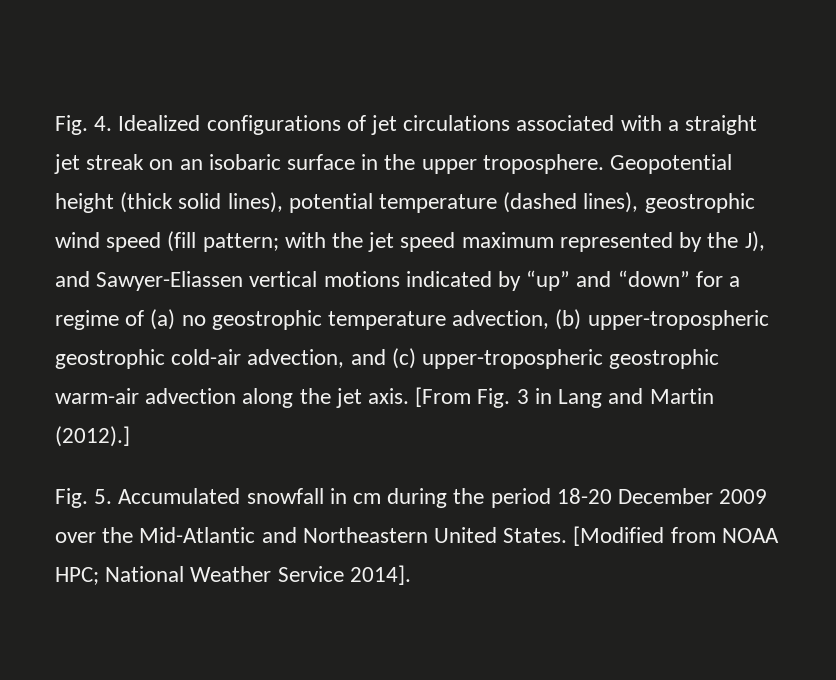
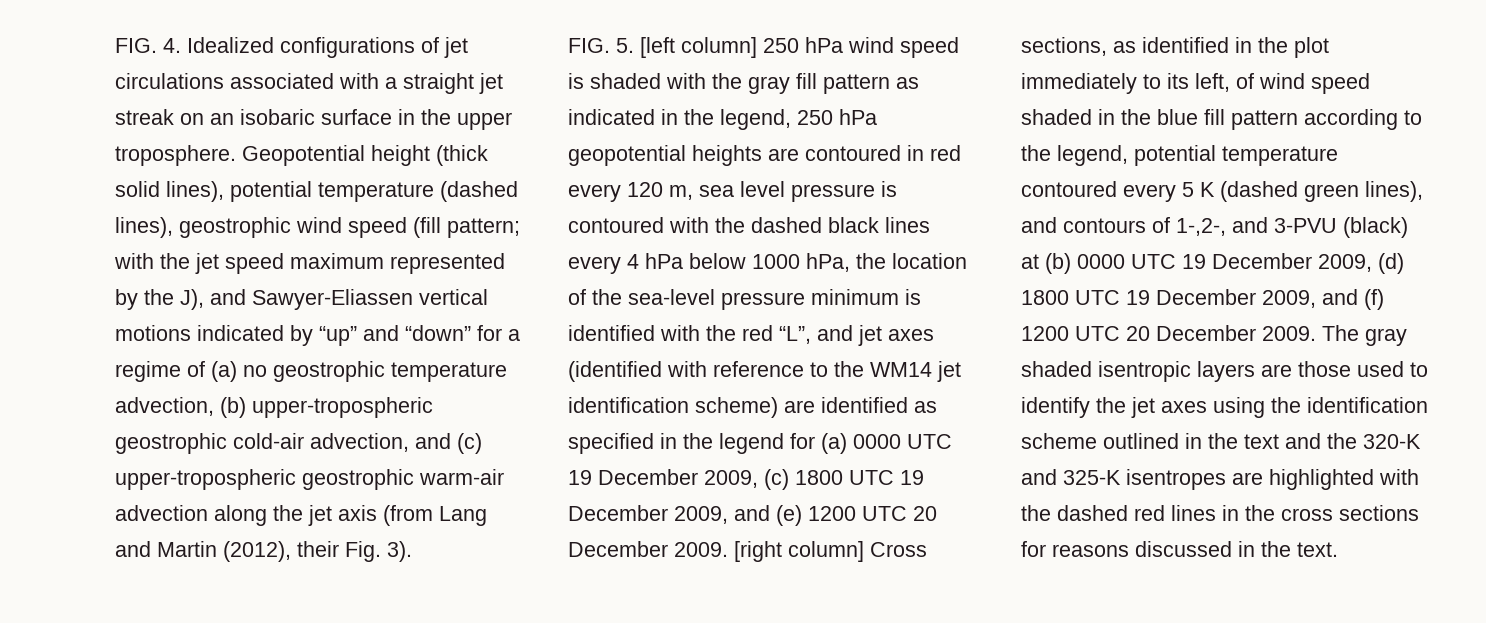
[55,115,88,135] Fig. -> [115,38,157,53] FIG.
[368,387,714,408] [55,426,130,447] [55,488,768,508] [55,526,779,546] [55,565,411,585] axis. [From Fig. 3 in Lang and Martin (2012).] // Fig. 5. Accumulated snowfall in cm during the period 18-20 December 2009 over the Mid-Atlantic and Northeastern United States. [Modified from NOAA HPC; National Weather Service 2014]. -> [338,505,487,526] [115,541,412,562] [568,37,959,58] [568,73,919,94] [568,109,877,130] [568,145,961,166] [568,181,897,202] [568,217,930,233] [568,253,967,274] [568,289,921,310] [568,325,934,346] [568,361,961,382] [568,397,937,418] [568,433,952,454] [568,469,924,490] [568,505,937,526] [568,541,927,562] [1021,37,1329,58] [1021,73,1370,94] [1021,109,1422,130] [1021,145,1338,166] [1021,181,1423,202] [1021,217,1408,238] [1021,253,1404,274] [1021,289,1384,310] [1021,325,1407,346] [1021,361,1428,382] [1021,397,1428,418] [1021,433,1421,449] [1021,469,1419,490] [1021,505,1419,521] [1021,541,1338,557] axis (from Lang and Martin (2012), their Fig. 3). // FIG. 5. [left column] 250 hPa wind speed is shaded with the gray fill pattern as indicated in the legend, 250 hPa geopotential heights are contoured in red every 120 m, sea level pressure is contoured with the dashed black lines every 4 hPa below 1000 hPa, the location of the sea-level pressure minimum is identified with the red “L”, and jet axes (identified with reference to the WM14 jet identification scheme) are identified as specified in the legend for (a) 0000 UTC 19 December 2009, (c) 1800 UTC 19 December 2009, and (e) 1200 UTC 20 December 2009. [right column] Cross sections, as identified in the plot immediately to its left, of wind speed shaded in the blue fill pattern according to the legend, potential temperature contoured every 5 K (dashed green lines), and contours of 1-,2-, and 3-PVU (black) at (b) 0000 UTC 19 December 2009, (d) 1800 UTC 19 December 2009, and (f) 1200 UTC 20 December 2009. The gray shaded isentropic layers are those used to identify the jet axes using the identification scheme outlined in the text and the 320-K and 325-K isentropes are highlighted with the dashed red lines in the cross sections for reasons discussed in the text.

